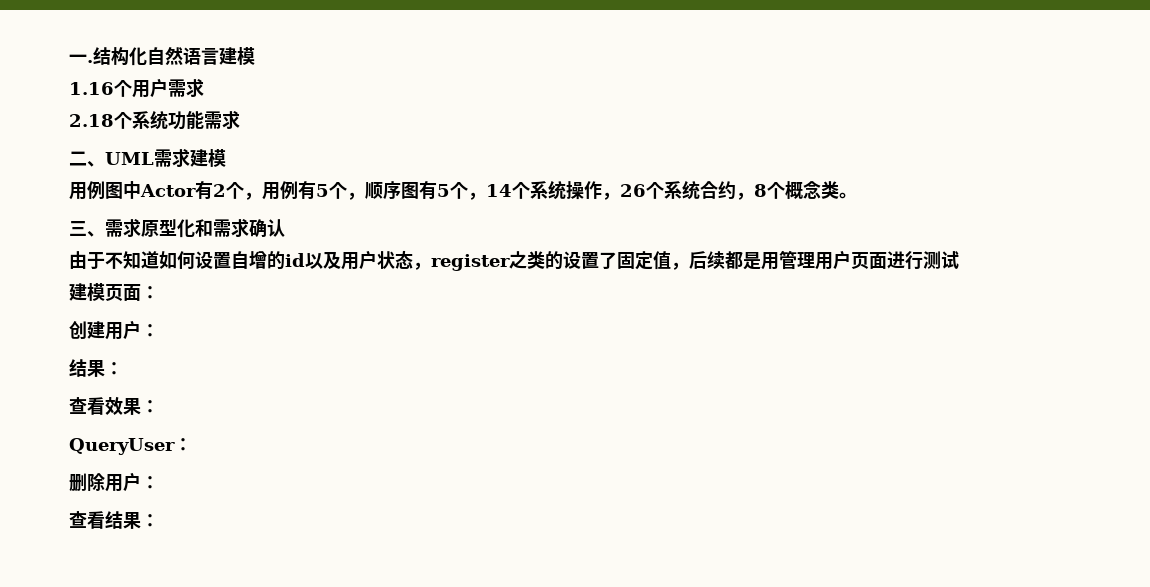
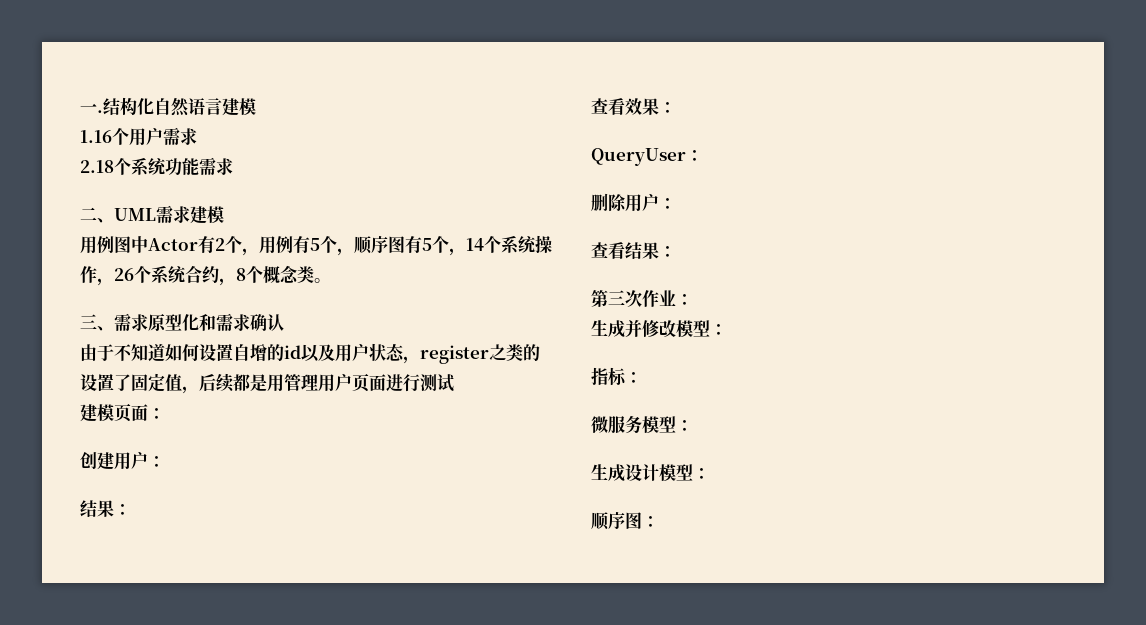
(159, 520) none -> [591,289,693,307] [591,319,727,338] [591,367,642,386] [591,415,693,434] [591,464,710,482] [591,512,659,530] // 第三次作业： // 生成并修改模型： // 指标： // 微服务模型： // 生成设计模型： // 顺序图：

